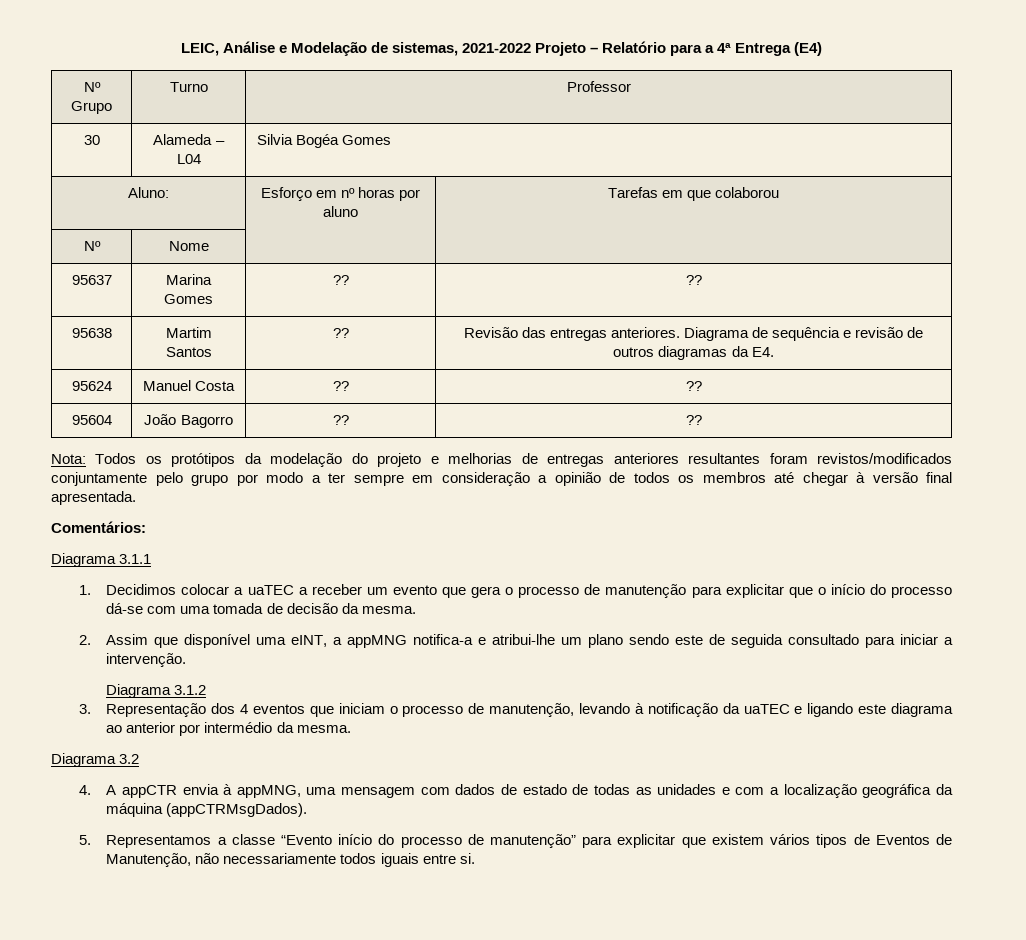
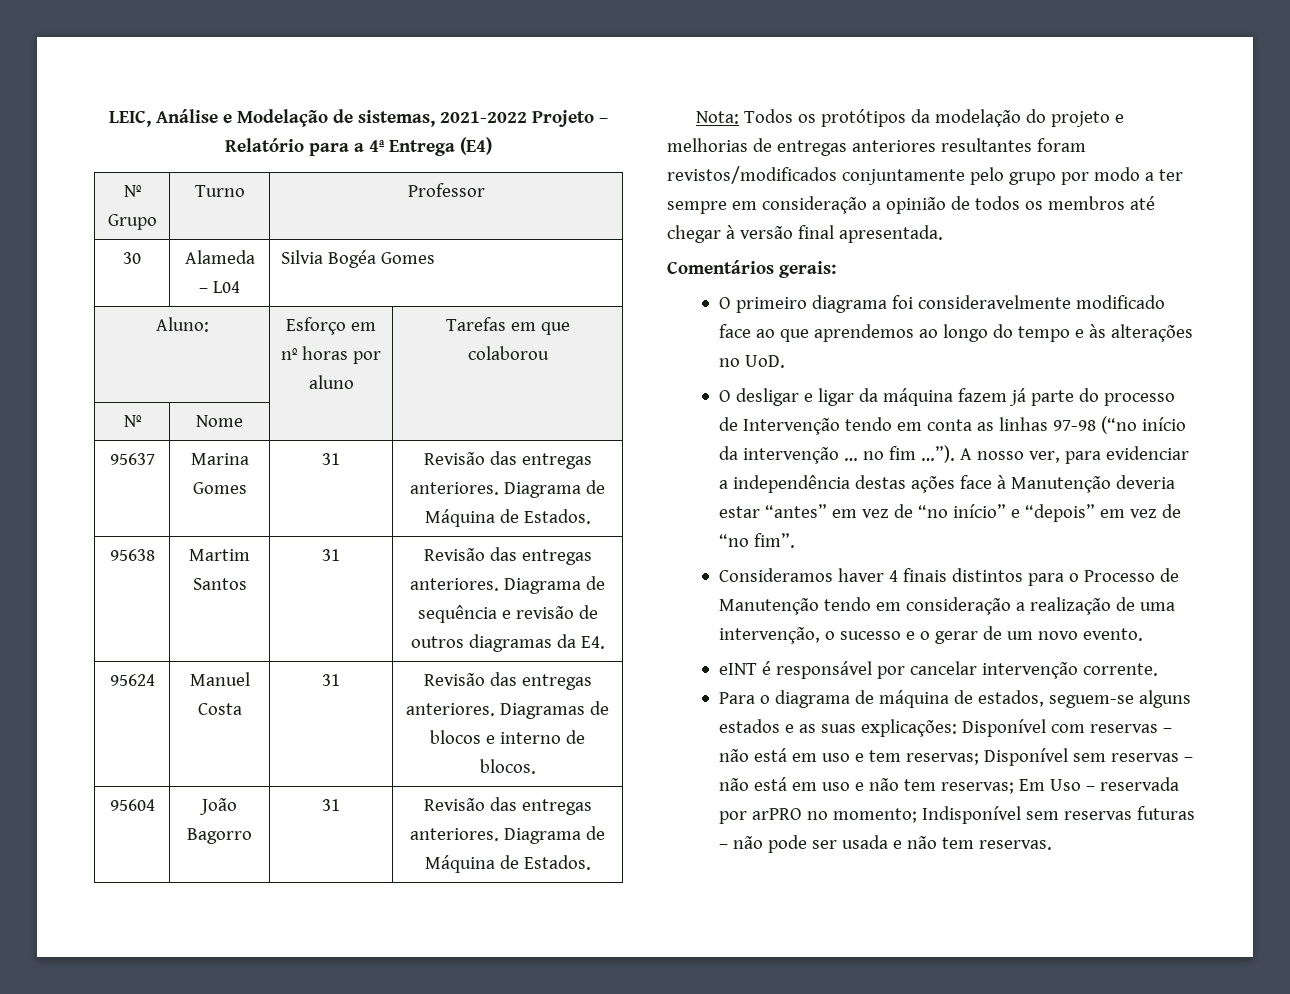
[332,275,349,285] [685,275,702,285] ?? | ?? -> [322,453,340,465] [423,451,592,469] [410,480,605,498] [424,509,591,527] 31 | Revisão das entregas anteriores. Diagrama de Máquina de Estados.
[332,328,349,338] ?? -> [322,549,340,561] 31
[332,381,349,391] [685,381,702,391] [71,415,112,425] [144,414,233,428] [332,415,349,425] [685,415,702,425] ?? | ?? // 95604 | João Bagorro | ?? | ?? -> [322,674,340,686] [423,672,592,690] [406,701,609,719] [430,730,585,744] [479,759,536,774] [109,799,155,811] [200,798,237,815] [187,828,252,844] [322,799,340,811] [423,797,592,815] [410,826,605,844] [424,855,591,873] 31 | Revisão das entregas anteriores. Diagramas de blocos e interno de blocos. // 95604 | João Bagorro | 31 | Revisão das entregas anteriores. Diagrama de Máquina de Estados.
[51,521,146,533] [51,553,152,567] [78,584,953,598] [106,603,416,614] [78,634,953,648] [106,653,187,667] [106,684,207,698] [78,703,953,717] [106,722,351,736] [51,753,140,767] [78,784,953,798] [106,803,308,817] [78,834,953,848] [106,853,475,867] Comentários: // Diagrama 3.1.1 // 1. Decidimos colocar a uaTEC a receber um evento que gera o processo de manutenção para explicitar que o início do processo dá-se com uma tomada de decisão da mesma. // 2. Assim que disponível uma eINT, a appMNG notifica-a e atribui-lhe um plano sendo este de seguida consultado para iniciar a intervenção. // Diagrama 3.1.2 // 3. Representação dos 4 eventos que iniciam o processo de manutenção, levando à notificação da uaTEC e ligando este diagrama ao anterior por intermédio da mesma. // Diagrama 3.2 // 4. A appCTR envia à appMNG, uma mensagem com dados de estado de todas as unidades e com a localização geográfica da máquina (appCTRMsgDados). // 5. Representamos a classe “Evento início do processo de manutenção” para explicitar que existem vários tipos de Eventos de Manutenção, não necessariamente todos iguais entre si. -> [667,260,836,278] [718,295,1165,313] [718,324,1193,342] [718,355,785,368] [718,388,1175,406] [718,416,1186,435] [718,445,1189,464] [718,475,1175,493] [718,504,1181,522] [718,533,795,548] [718,568,1179,586] [718,597,1175,615] [718,626,1143,644] [718,661,1158,679] [718,690,1191,708] [718,719,1172,737] [718,748,1193,766] [718,777,1179,794] [718,806,1195,824] [718,835,1052,853] Comentários gerais: // O primeiro diagrama foi consideravelmente modificado face ao que aprendemos ao longo do tempo e às alterações no UoD. // O desligar e ligar da máquina fazem já parte do processo de Intervenção tendo em conta as linhas 97-98 (“no início da intervenção … no fim …”). A nosso ver, para evidenciar a independência destas ações face à Manutenção deveria estar “antes” em vez de “no início” e “depois” em vez de “no fim”. // Consideramos haver 4 finais distintos para o Processo de Manutenção tendo em consideração a realização de uma intervenção, o sucesso e o gerar de um novo evento. // eINT é responsável por cancelar intervenção corrente. // Para o diagrama de máquina de estados, seguem-se alguns estados e as suas explicações: Disponível com reservas – não está em uso e tem reservas; Disponível sem reservas – não está em uso e não tem reservas; Em Uso – reservada por arPRO no momento; Indisponível sem reservas futuras – não pode ser usada e não tem reservas.

